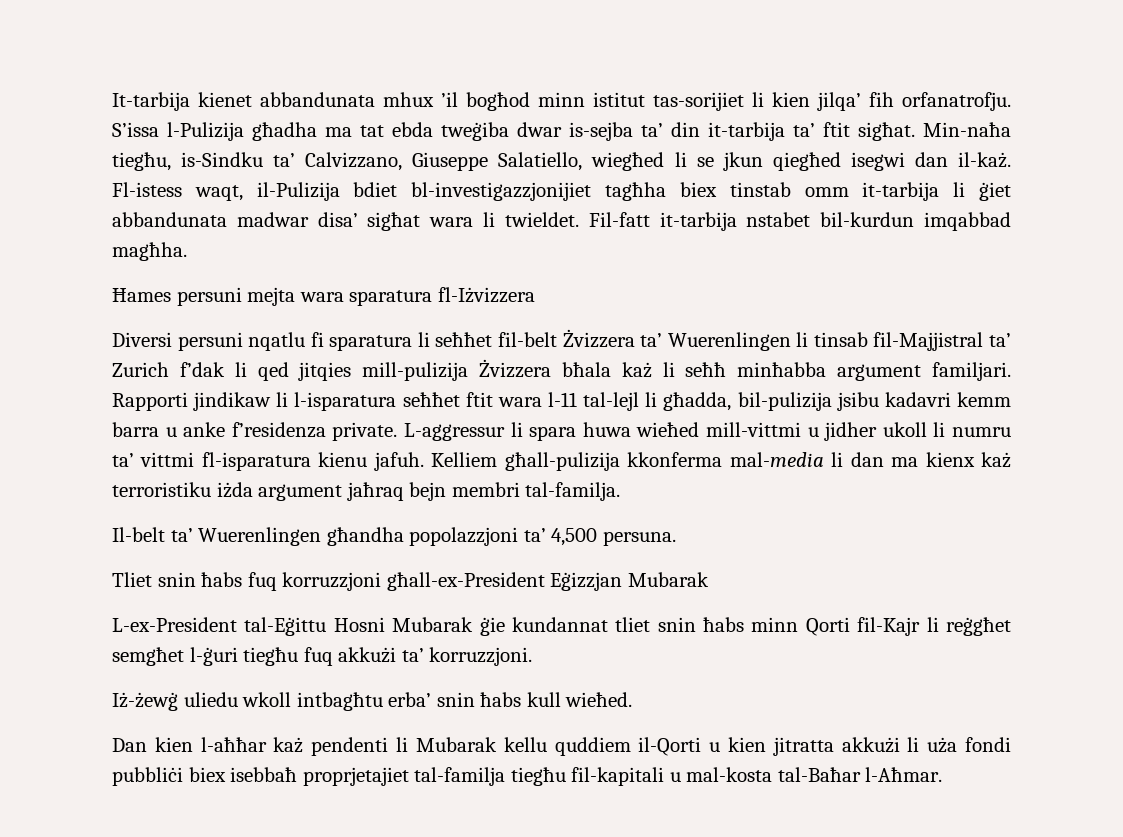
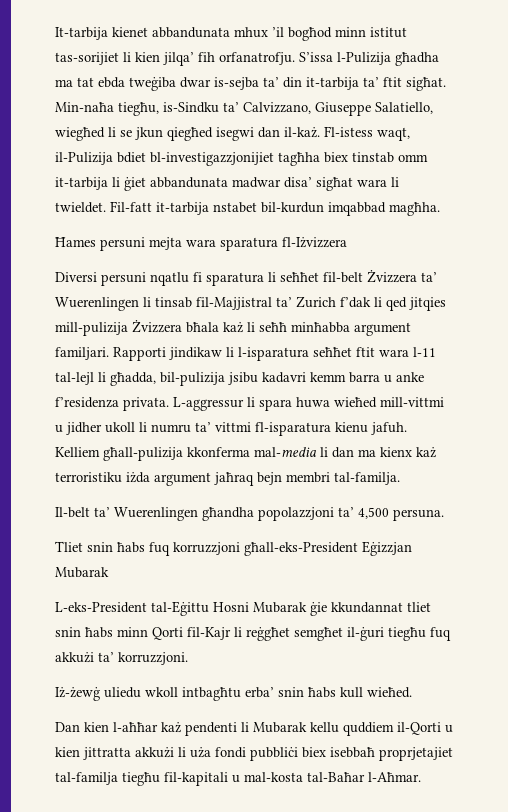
[332,422,398,441] private. -> [123,397,169,411] privata.
[386,572,545,591] għall-ex-President -> [244,542,358,556] għall-eks-President
[112,617,237,632] L-ex-President -> [55,602,147,613] L-eks-President
[511,617,608,632] kundannat -> [331,602,403,613] kkundannat
[189,647,238,666] l-ġuri -> [347,627,384,641] il-ġuri
[772,737,834,756] jitratta -> [83,747,131,760] jittratta

